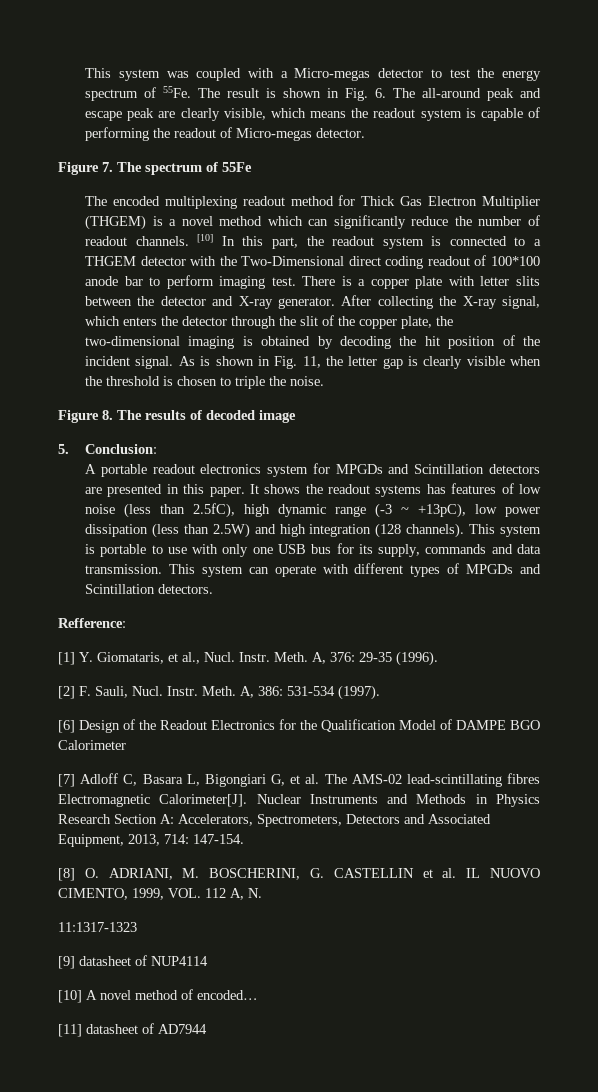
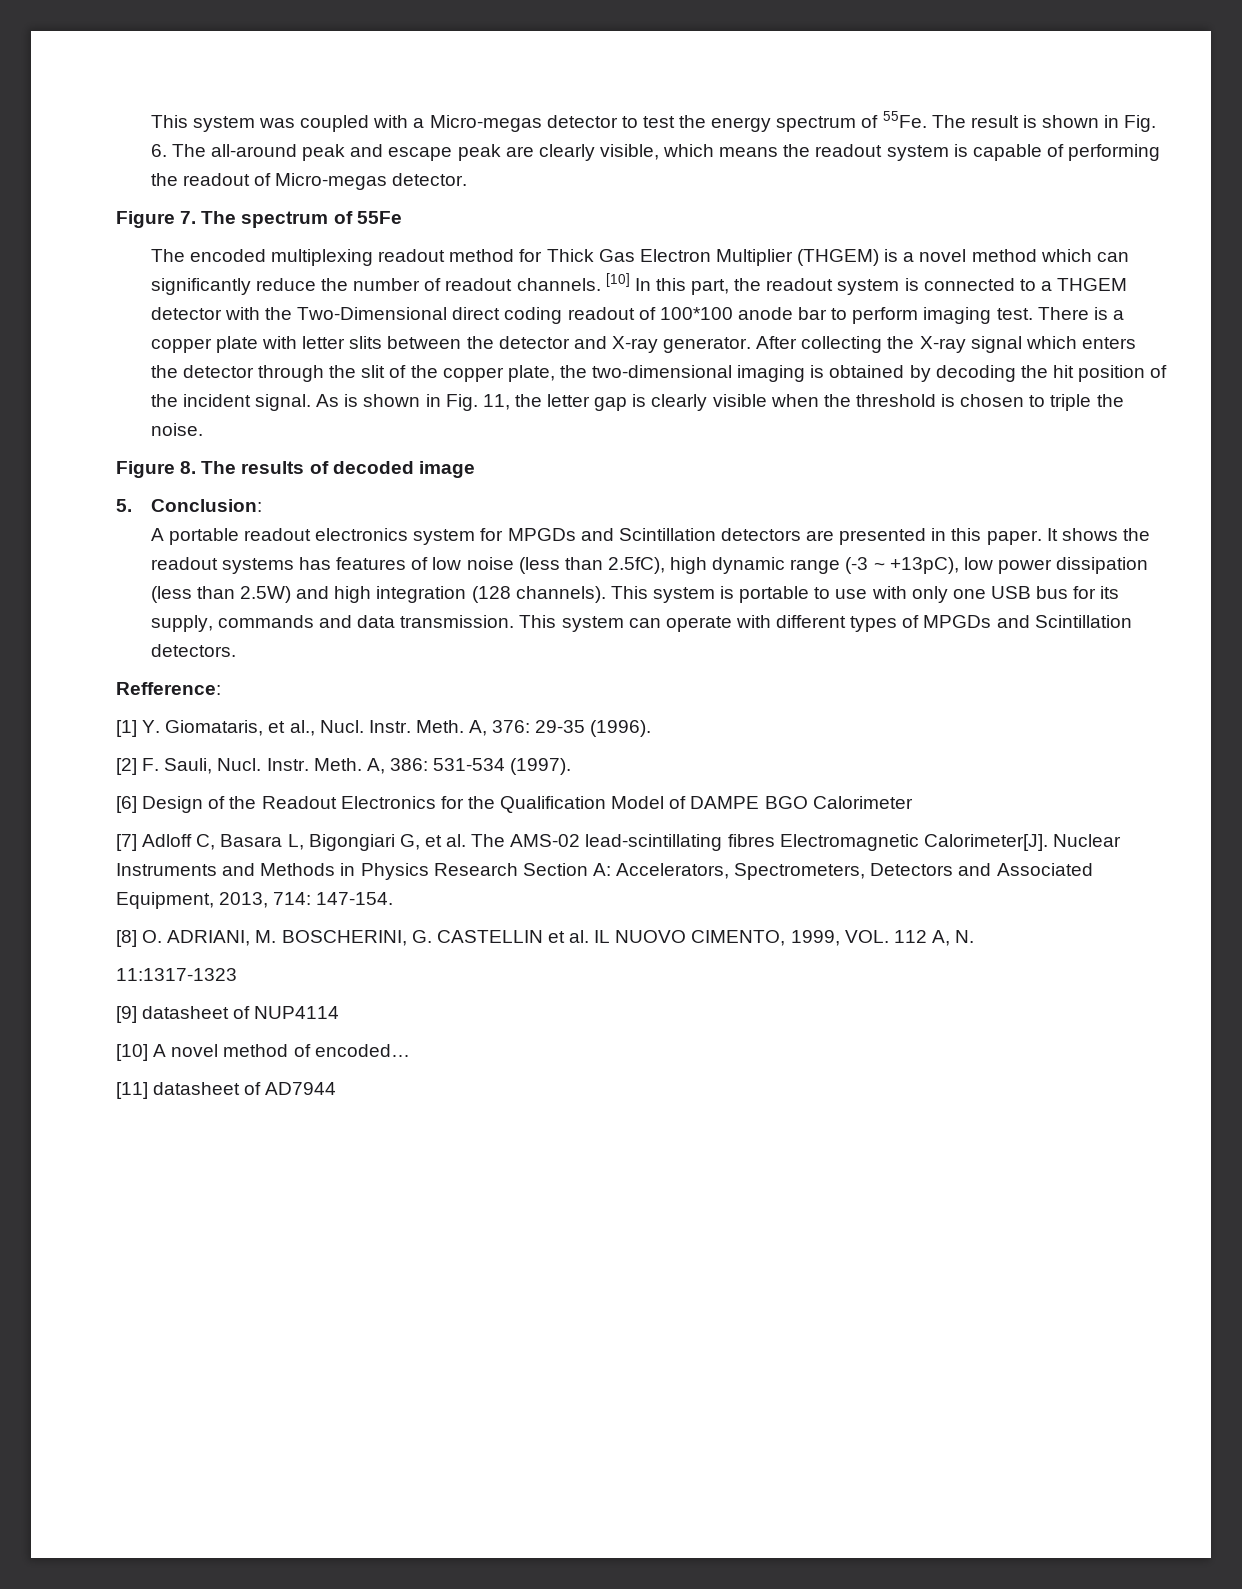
[501,296,540,309] signal, -> [970,336,1022,353] signal

